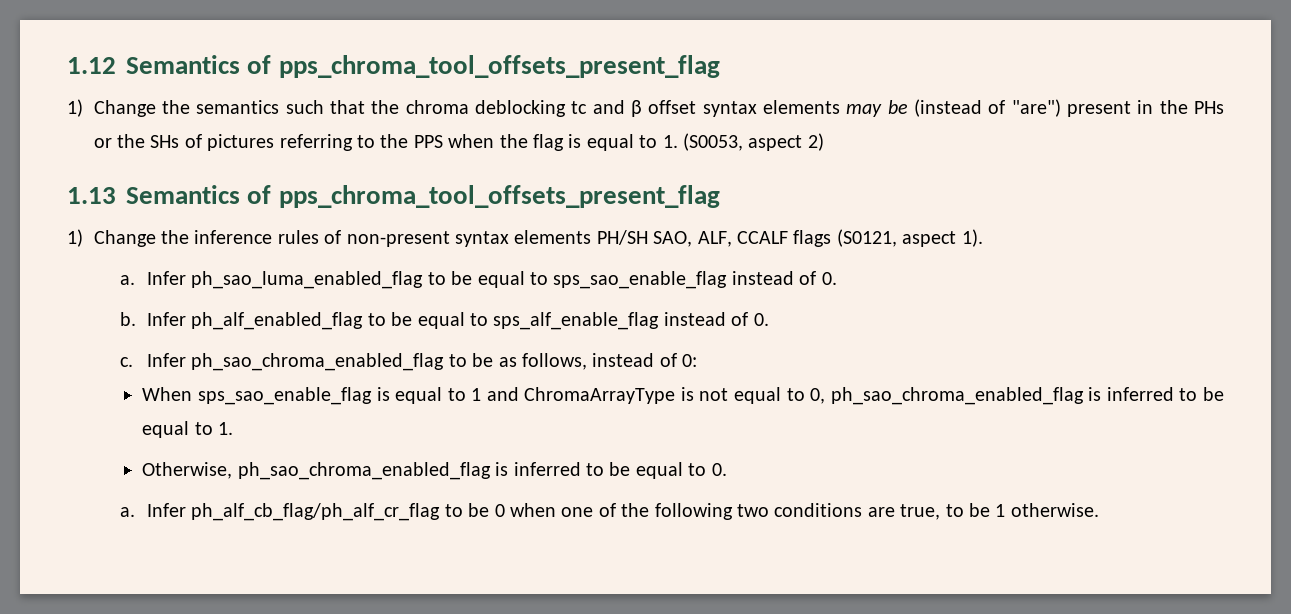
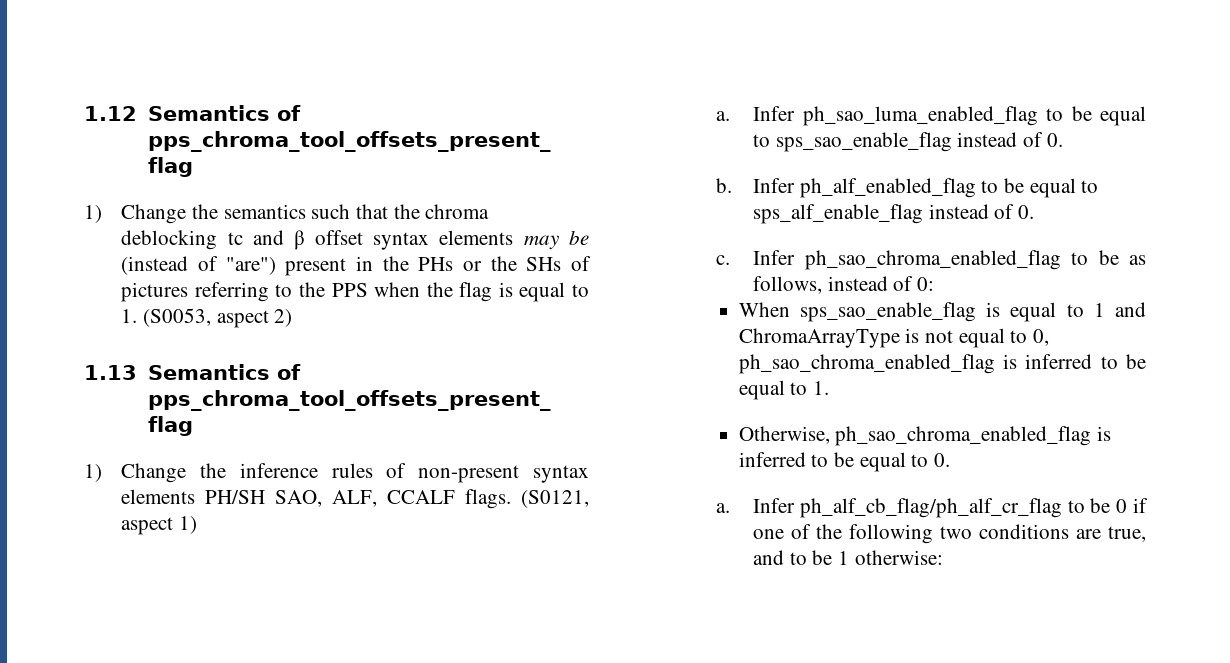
[793,230,832,247] flags -> [465,489,512,509] flags.
[961,229,983,247] 1). -> [179,516,198,534] 1)
[510,503,557,517] when -> [1133,498,1148,513] if
(941, 512) none -> [753,550,785,565] and
[1010,503,1099,517] otherwise. -> [854,550,943,565] otherwise:

